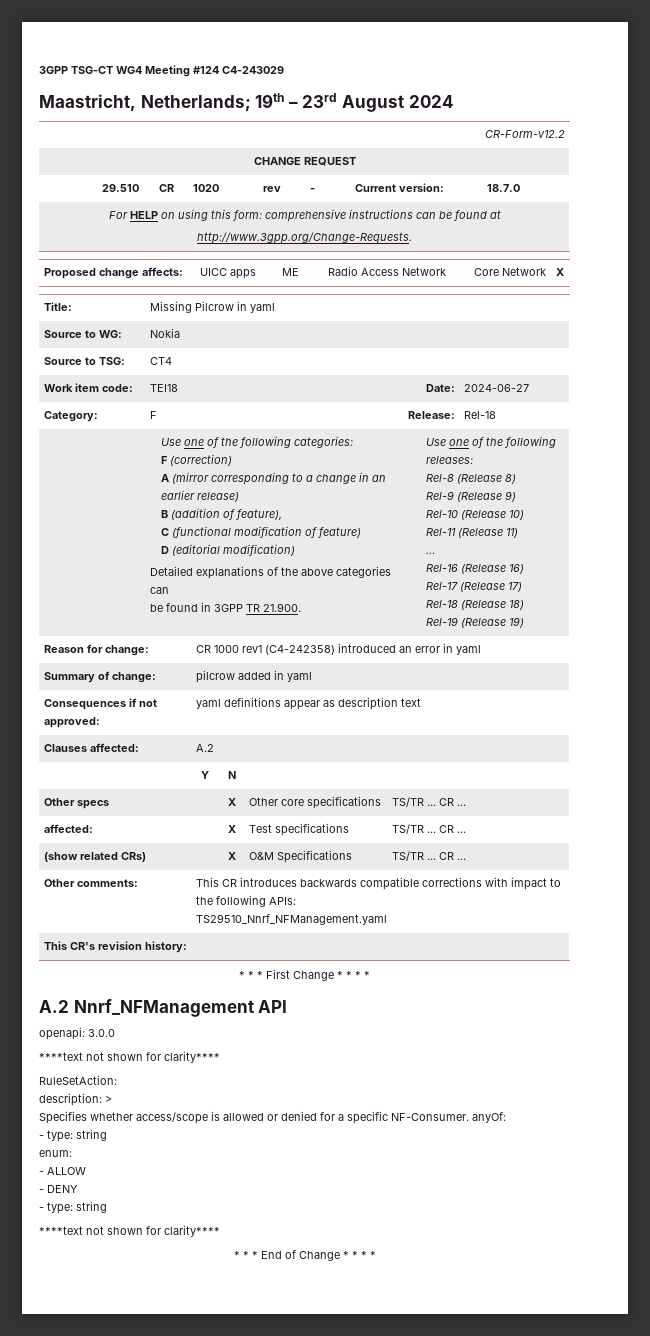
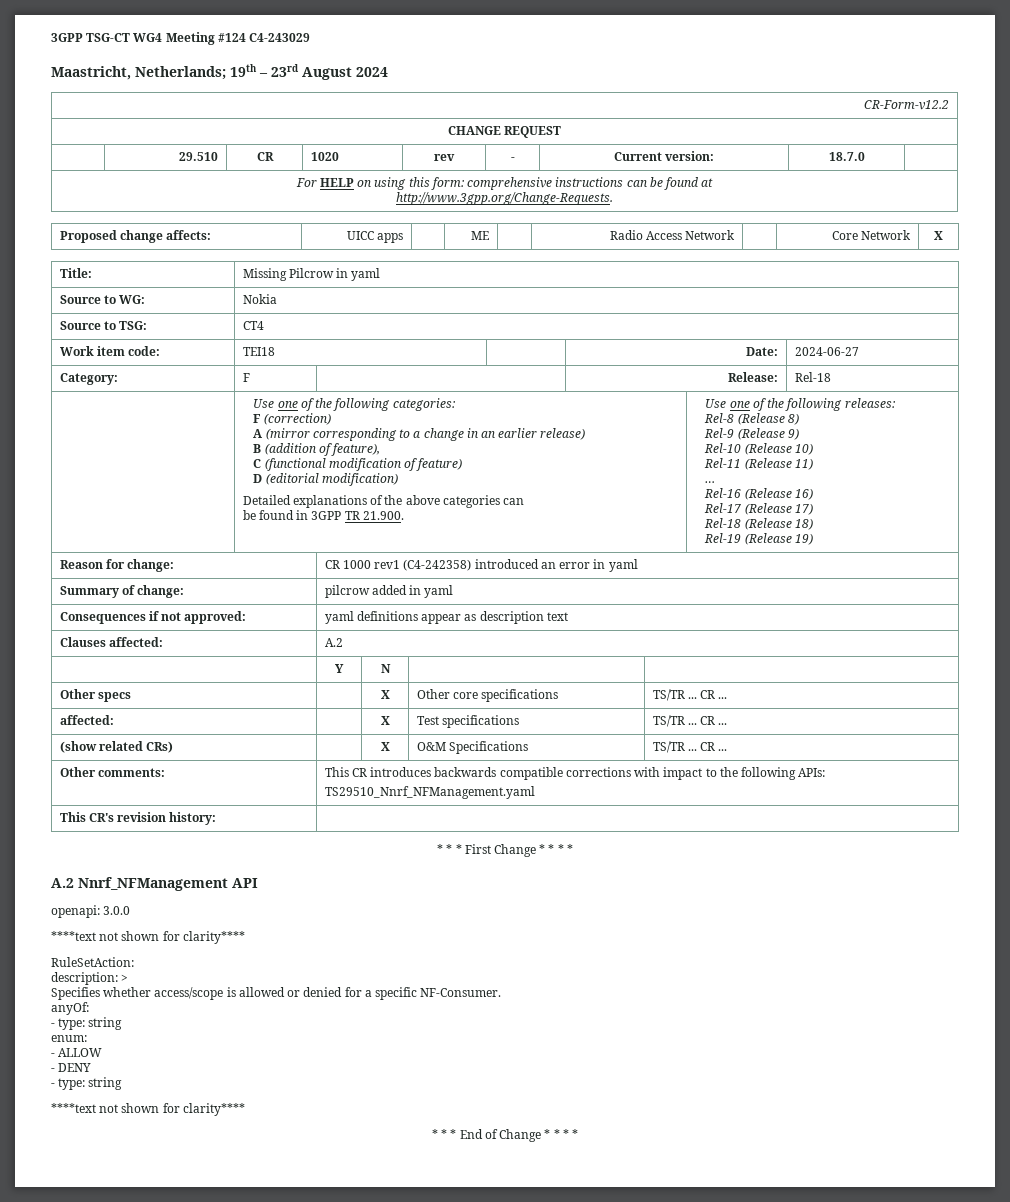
(469, 1117) none -> (502, 992) //

